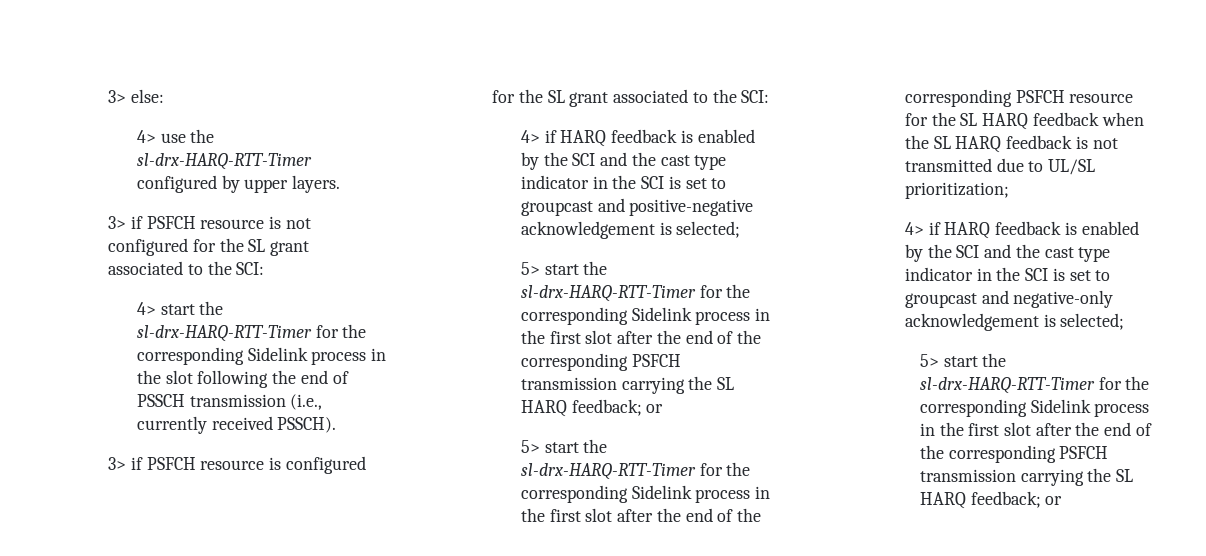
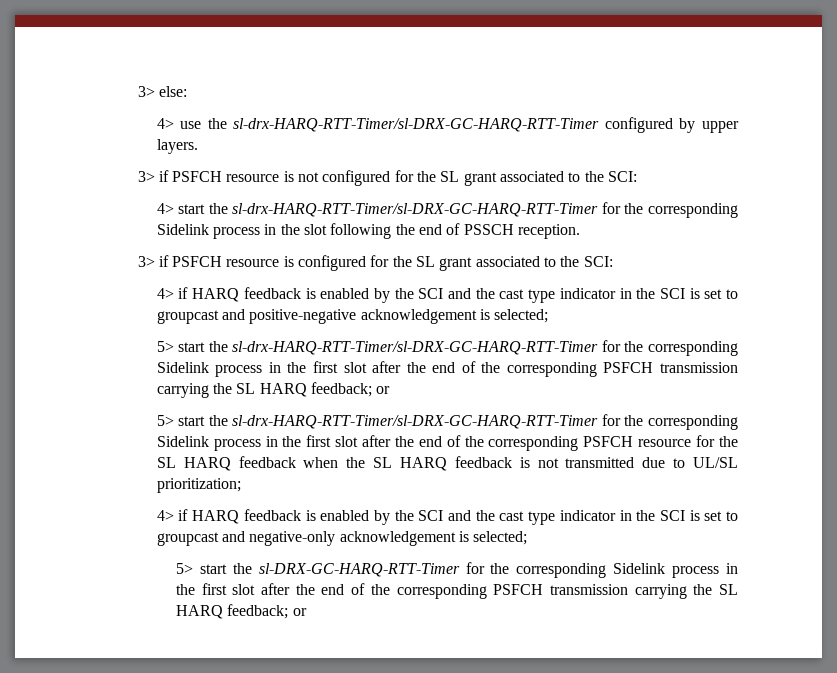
[136,153,312,170] sl-drx-HARQ-RTT-Timer -> [233,118,600,132] sl-drx-HARQ-RTT-Timer/sl-DRX-GC-HARQ-RTT-Timer
[136,325,312,342] sl-drx-HARQ-RTT-Timer -> [232,203,599,217] sl-drx-HARQ-RTT-Timer/sl-DRX-GC-HARQ-RTT-Timer
[189,394,323,410] [136,416,337,434] transmission (i.e., currently received PSSCH). -> [517,224,580,239] reception.
[520,285,696,302] sl-drx-HARQ-RTT-Timer -> [232,341,599,355] sl-drx-HARQ-RTT-Timer/sl-DRX-GC-HARQ-RTT-Timer
[520,463,696,480] sl-drx-HARQ-RTT-Timer -> [232,415,599,429] sl-drx-HARQ-RTT-Timer/sl-DRX-GC-HARQ-RTT-Timer
[919,377,1095,394] sl-drx-HARQ-RTT-Timer -> [258,563,460,577] sl-DRX-GC-HARQ-RTT-Timer

